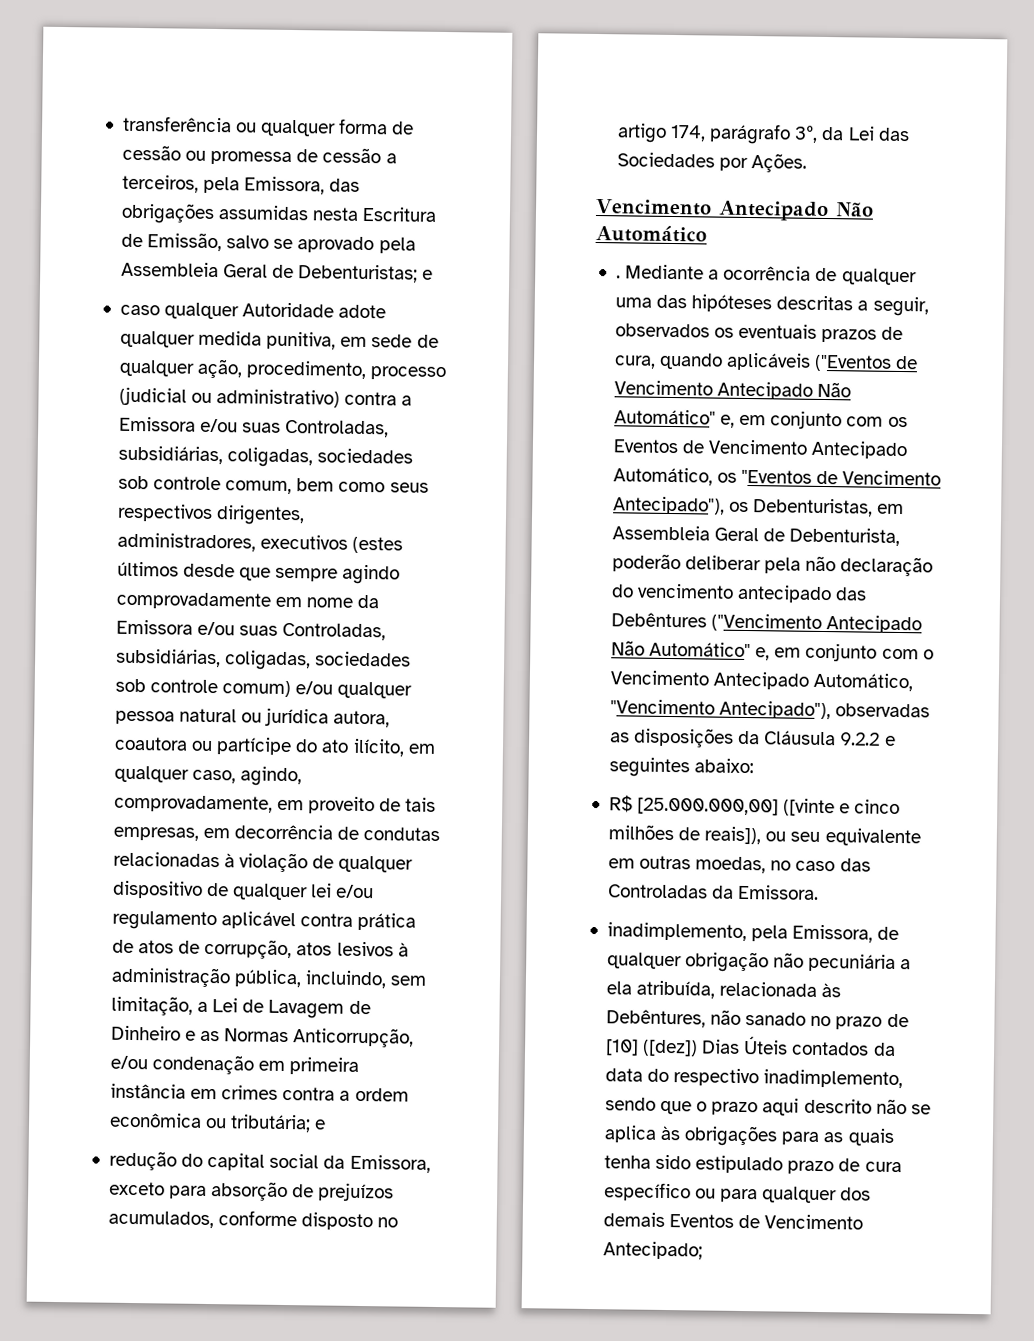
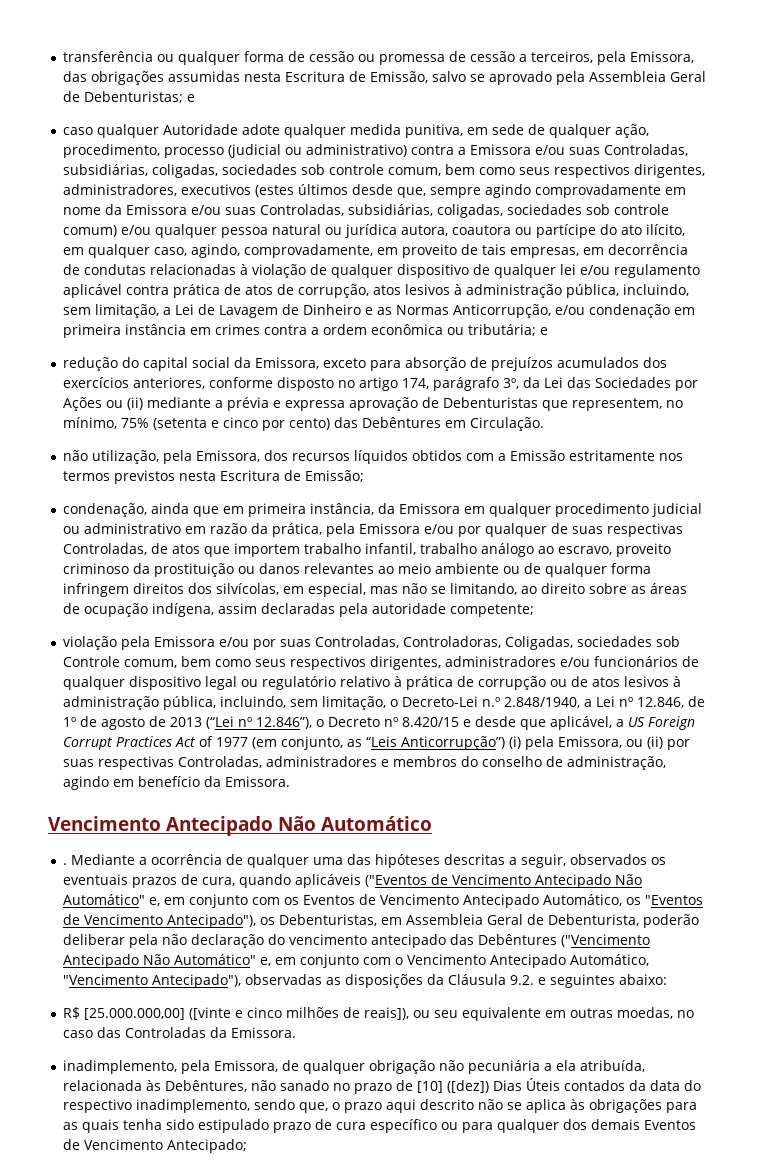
[239,567,272,581] que -> [397,187,427,198] que,
[107,1210,214,1229] acumulados, -> [557,357,668,368] [63,377,206,389] acumulados dos exercícios anteriores,
[751,153,808,173] Ações. -> [63,397,684,411] [63,417,545,431] [63,450,684,464] [63,470,365,484] [63,503,703,517] [63,523,684,537] [63,543,672,557] [63,563,652,577] [63,583,688,597] [63,603,535,617] [63,636,681,650] [63,656,700,670] [63,676,682,690] [63,696,706,710] [63,716,696,730] [63,736,691,750] [63,756,667,770] [63,776,291,790] Ações ou (ii) mediante a prévia e expressa aprovação de Debenturistas que representem, no mínimo, 75% (setenta e cinco por cento) das Debêntures em Circulação. // não utilização, pela Emissora, dos recursos líquidos obtidos com a Emissão estritamente nos termos previstos nesta Escritura de Emissão; // condenação, ainda que em primeira instância, da Emissora em qualquer procedimento judicial ou administrativo em razão da prática, pela Emissora e/ou por qualquer de suas respectivas Controladas, de atos que importem trabalho infantil, trabalho análogo ao escravo, proveito criminoso da prostituição ou danos relevantes ao meio ambiente ou de qualquer forma infringem direitos dos silvícolas, em especial, mas não se limitando, ao direito sobre as áreas de ocupação indígena, assim declaradas pela autoridade competente; // violação pela Emissora e/ou por suas Controladas, Controladoras, Coligadas, sociedades sob Controle comum, bem como seus respectivos dirigentes, administradores e/ou funcionários de qualquer dispositivo legal ou regulatório relativo à prática de corrupção ou de atos lesivos à administração pública, incluindo, sem limitação, o Decreto-Lei n.º 2.848/1940, a Lei nº 12.846, de 1º de agosto de 2013 (“Lei nº 12.846”), o Decreto nº 8.420/15 e desde que aplicável, a US Foreign Corrupt Practices Act of 1977 (em conjunto, as “Leis Anticorrupção”) (i) pela Emissora, ou (ii) por suas respectivas Controladas, administradores e membros do conselho de administração, agindo em benefício da Emissora.
[840,732,881,746] 9.2.2 -> [510,975,535,985] 9.2.
[660,1100,693,1115] que -> [299,1102,329,1113] que,

